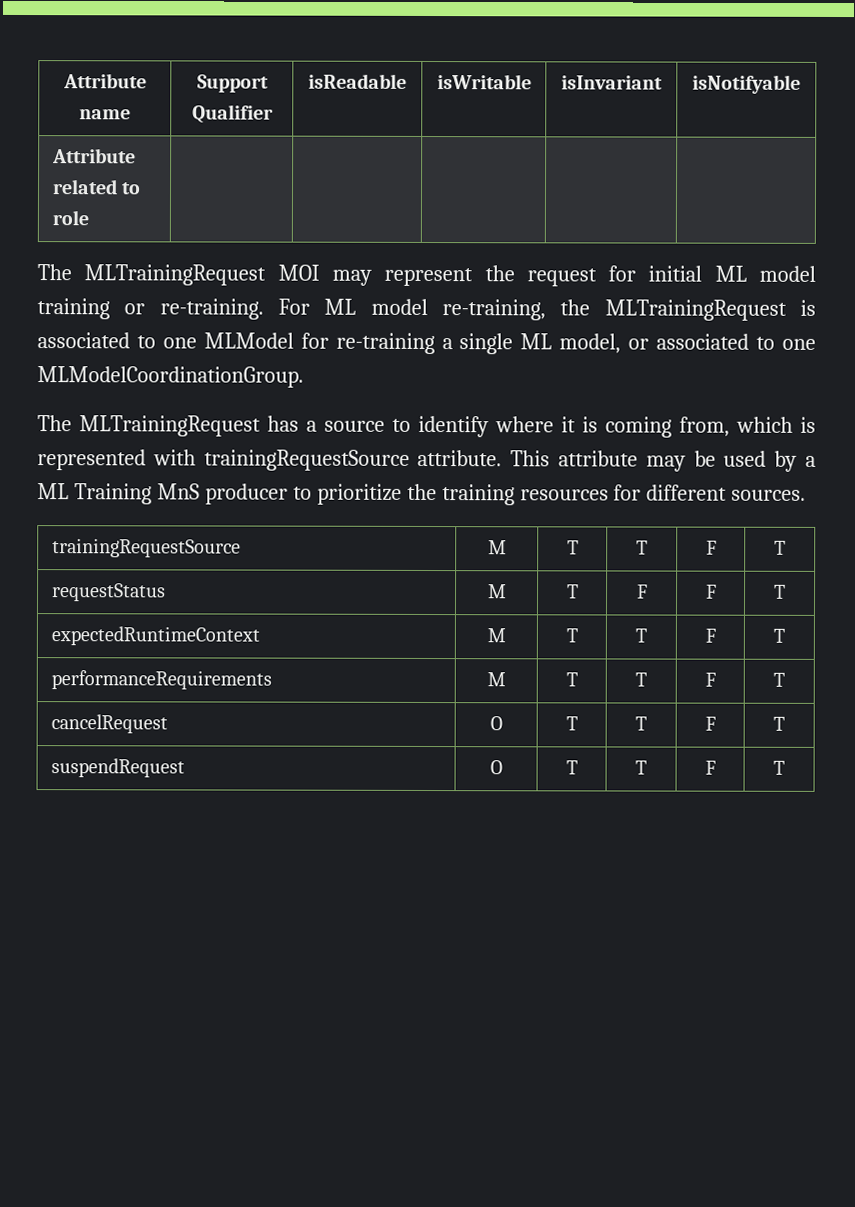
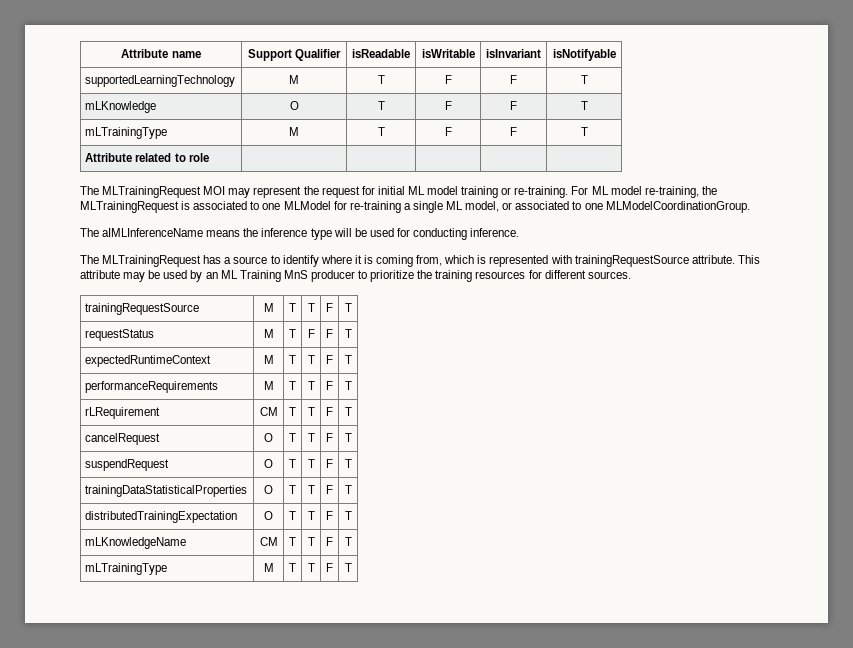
(801, 84) none -> [85,75,236,87] [289,75,299,84] [377,75,385,84] [444,75,452,84] [510,75,517,84] [580,75,588,84] [85,101,157,113] [289,101,299,110] [377,101,385,110] [444,101,452,110] [510,101,517,110] [580,101,588,110] [85,127,168,139] [289,127,299,136] [377,127,385,136] [444,127,452,136] [510,127,517,136] [580,127,588,136] // supportedLearningTechnology | M | T | F | F | T // mLKnowledge | O | T | F | F | T // mLTrainingType | M | T | F | F | T
(304, 377) none -> [80,228,520,240] // The aIMLInferenceName means the inference type will be used for conducting inference.
[804,455,816,467] a -> [205,272,218,279] an
(785, 679) none -> [85,407,161,419] [259,407,278,416] [289,407,296,416] [307,407,315,416] [326,407,333,416] [344,407,352,416] // rLRequirement | CM | T | T | F | T
(785, 767) none -> [85,485,248,497] [264,485,273,494] [289,485,296,494] [307,485,315,494] [326,485,333,494] [344,485,352,494] [85,511,238,523] [264,511,273,520] [289,511,296,520] [307,511,315,520] [326,511,333,520] [344,511,352,520] [85,537,187,549] [259,537,278,546] [289,537,296,546] [307,537,315,546] [326,537,333,546] [344,537,352,546] [85,563,168,575] [263,563,274,572] [289,563,296,572] [307,563,315,572] [326,563,333,572] [344,563,352,572] // trainingDataStatisticalProperties | O | T | T | F | T // distributedTrainingExpectation | O | T | T | F | T // mLKnowledgeName | CM | T | T | F | T // mLTrainingType | M | T | T | F | T

